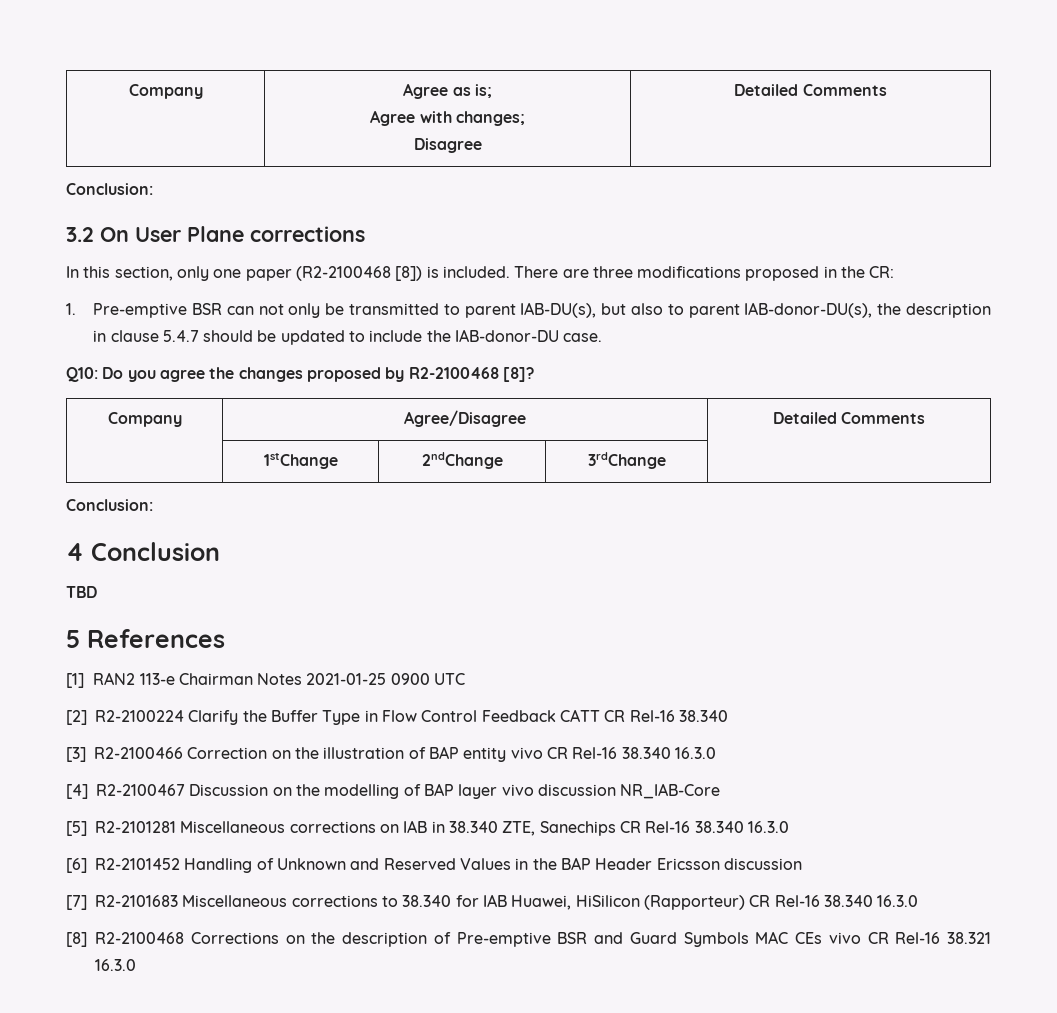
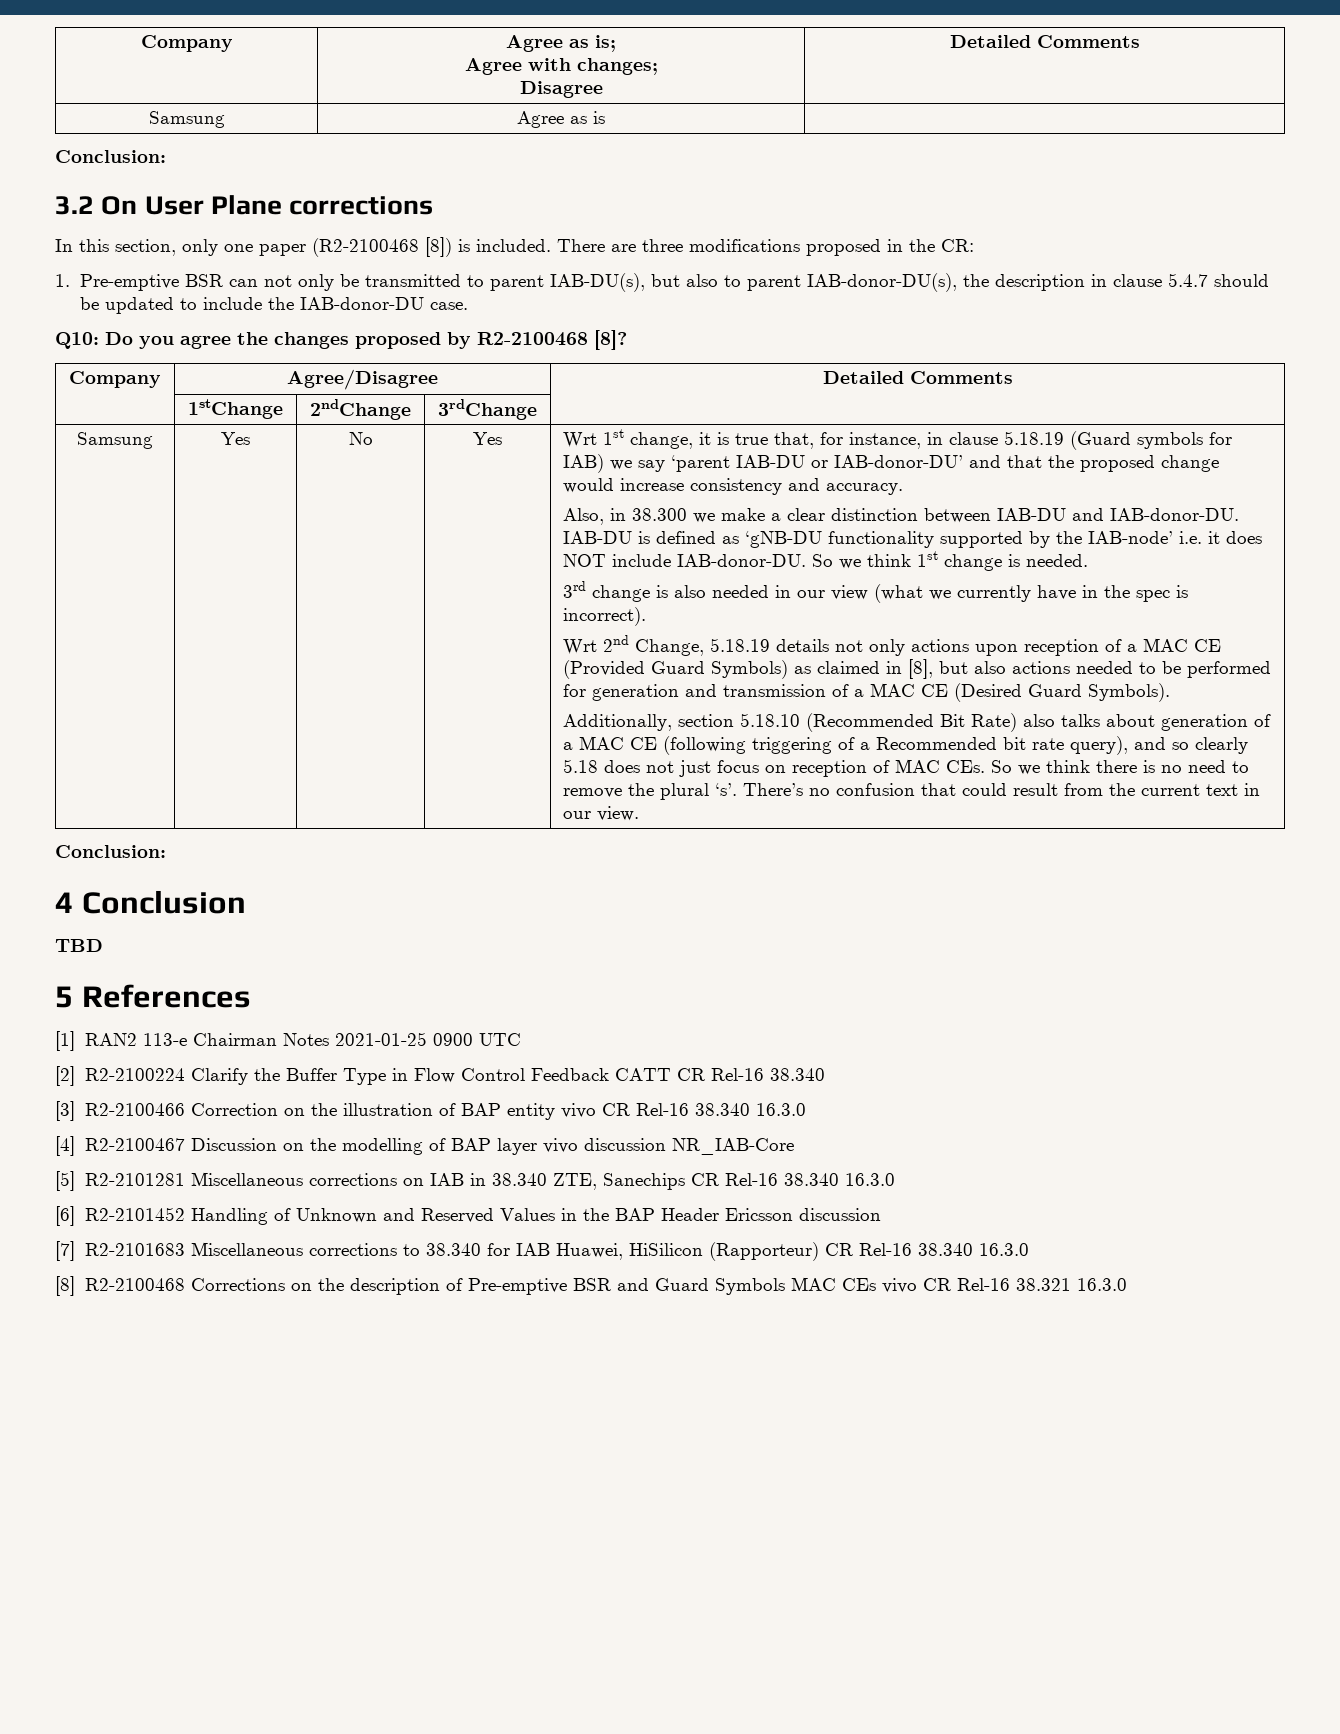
(887, 90) none -> [148,111,225,128] [517,111,605,128] // Samsung | Agree as is |
(666, 460) none -> [77,432,153,449] [221,432,250,445] [348,432,373,445] [472,432,502,445] [563,429,1233,450] [563,454,1220,473] [563,478,904,495] [563,508,1240,525] [563,531,1263,548] [563,551,1089,571] [563,581,1189,603] [563,607,647,626] [563,635,1222,656] [563,659,1272,679] [563,683,1171,702] [563,713,1272,732] [563,736,1249,755] [563,759,1250,777] [563,783,1261,800] [563,806,640,821] // Samsung | Yes | No | Yes | Wrt 1st change, it is true that, for instance, in clause 5.18.19 (Guard symbols for IAB) we say ‘parent IAB-DU or IAB-donor-DU’ and that the proposed change would increase consistency and accuracy. // Also, in 38.300 we make a clear distinction between IAB-DU and IAB-donor-DU. IAB-DU is defined as ‘gNB-DU functionality supported by the IAB-node’ i.e. it does NOT include IAB-donor-DU. So we think 1st change is needed. // 3rd change is also needed in our view (what we currently have in the spec is incorrect). // Wrt 2nd Change, 5.18.19 details not only actions upon reception of a MAC CE (Provided Guard Symbols) as claimed in [8], but also actions needed to be performed for generation and transmission of a MAC CE (Desired Guard Symbols). // Additionally, section 5.18.10 (Recommended Bit Rate) also talks about generation of a MAC CE (following triggering of a Recommended bit rate query), and so clearly 5.18 does not just focus on reception of MAC CEs. So we think there is no need to remove the plural ‘s’. There’s no confusion that could result from the current text in our view.

